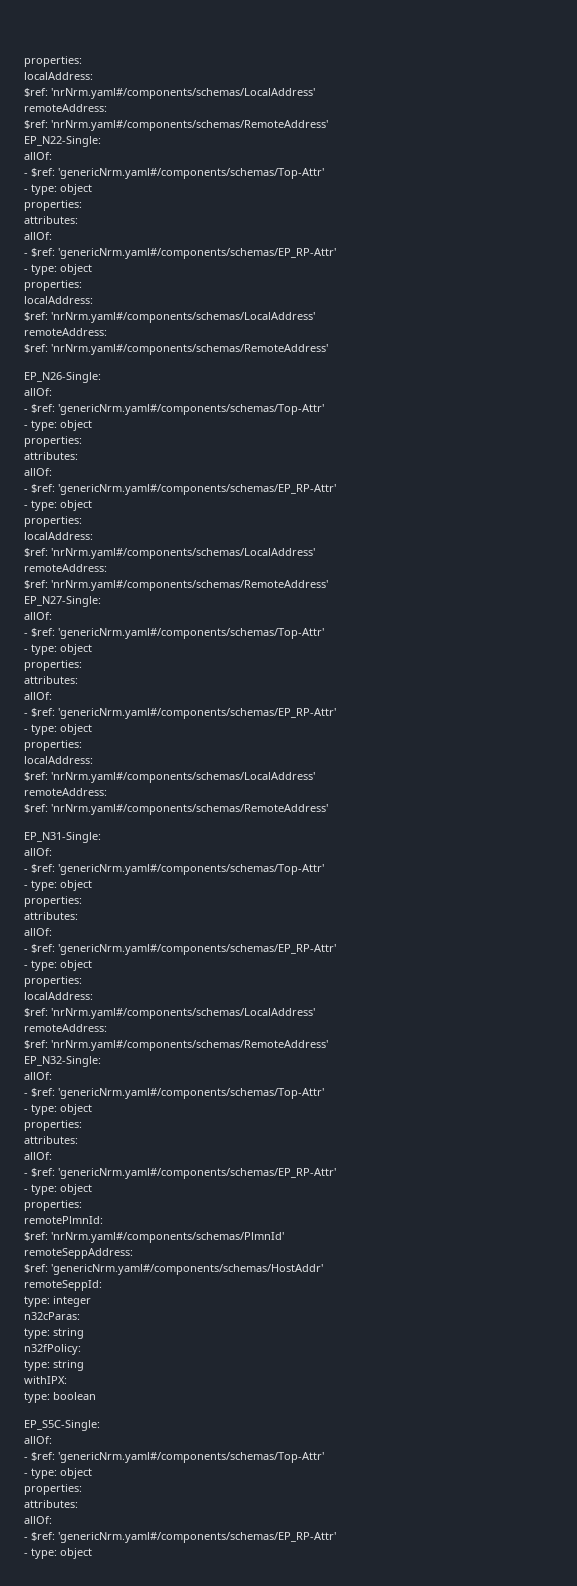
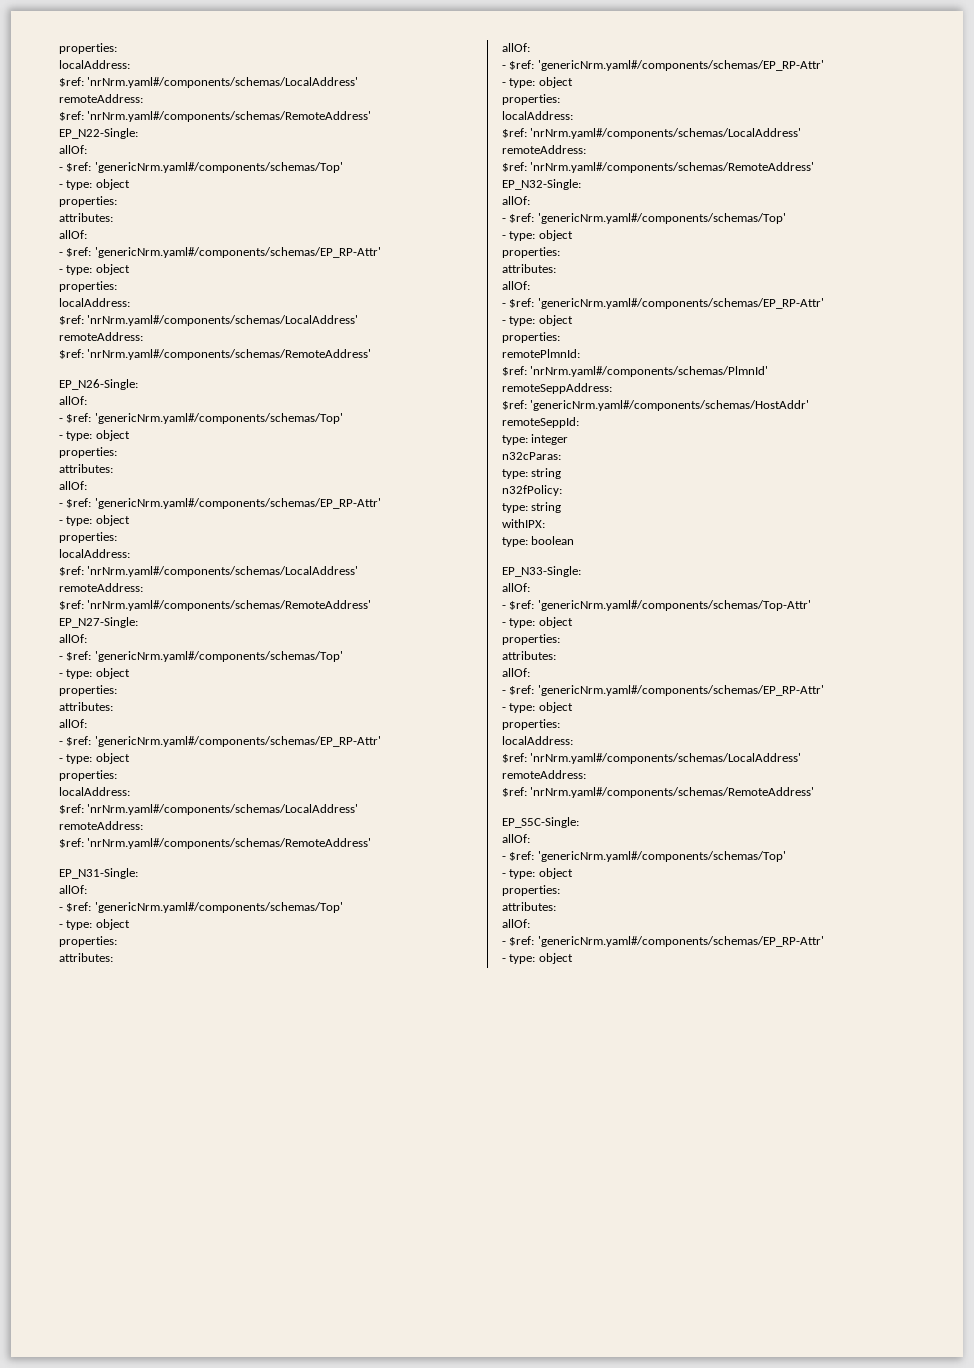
[58,168,324,179] 'genericNrm.yaml#/components/schemas/Top-Attr' -> [94,162,343,173] 'genericNrm.yaml#/components/schemas/Top'
[58,404,324,415] 'genericNrm.yaml#/components/schemas/Top-Attr' -> [94,413,343,424] 'genericNrm.yaml#/components/schemas/Top'
[58,628,324,639] 'genericNrm.yaml#/components/schemas/Top-Attr' -> [94,651,343,662] 'genericNrm.yaml#/components/schemas/Top'
[58,864,324,875] 'genericNrm.yaml#/components/schemas/Top-Attr' -> [94,902,343,913] 'genericNrm.yaml#/components/schemas/Top'
[58,1088,324,1099] 'genericNrm.yaml#/components/schemas/Top-Attr' -> [537,213,786,224] 'genericNrm.yaml#/components/schemas/Top'
[24,1420,100,1431] EP_S5C-Single: -> [502,566,581,577] EP_N33-Single:
(92, 1553) none -> [502,719,560,730] [502,736,573,745] [502,753,802,764] [502,770,586,779] [502,787,815,798] [502,817,579,828] [502,834,530,843] [502,851,786,862] [502,868,573,879] [502,885,560,896] [502,902,556,911] [502,919,530,928] [502,936,824,947] [502,953,573,964] // properties: // localAddress: // $ref: 'nrNrm.yaml#/components/schemas/LocalAddress' // remoteAddress: // $ref: 'nrNrm.yaml#/components/schemas/RemoteAddress' // EP_S5C-Single: // allOf: // - $ref: 'genericNrm.yaml#/components/schemas/Top' // - type: object // properties: // attributes: // allOf: // - $ref: 'genericNrm.yaml#/components/schemas/EP_RP-Attr' // - type: object

